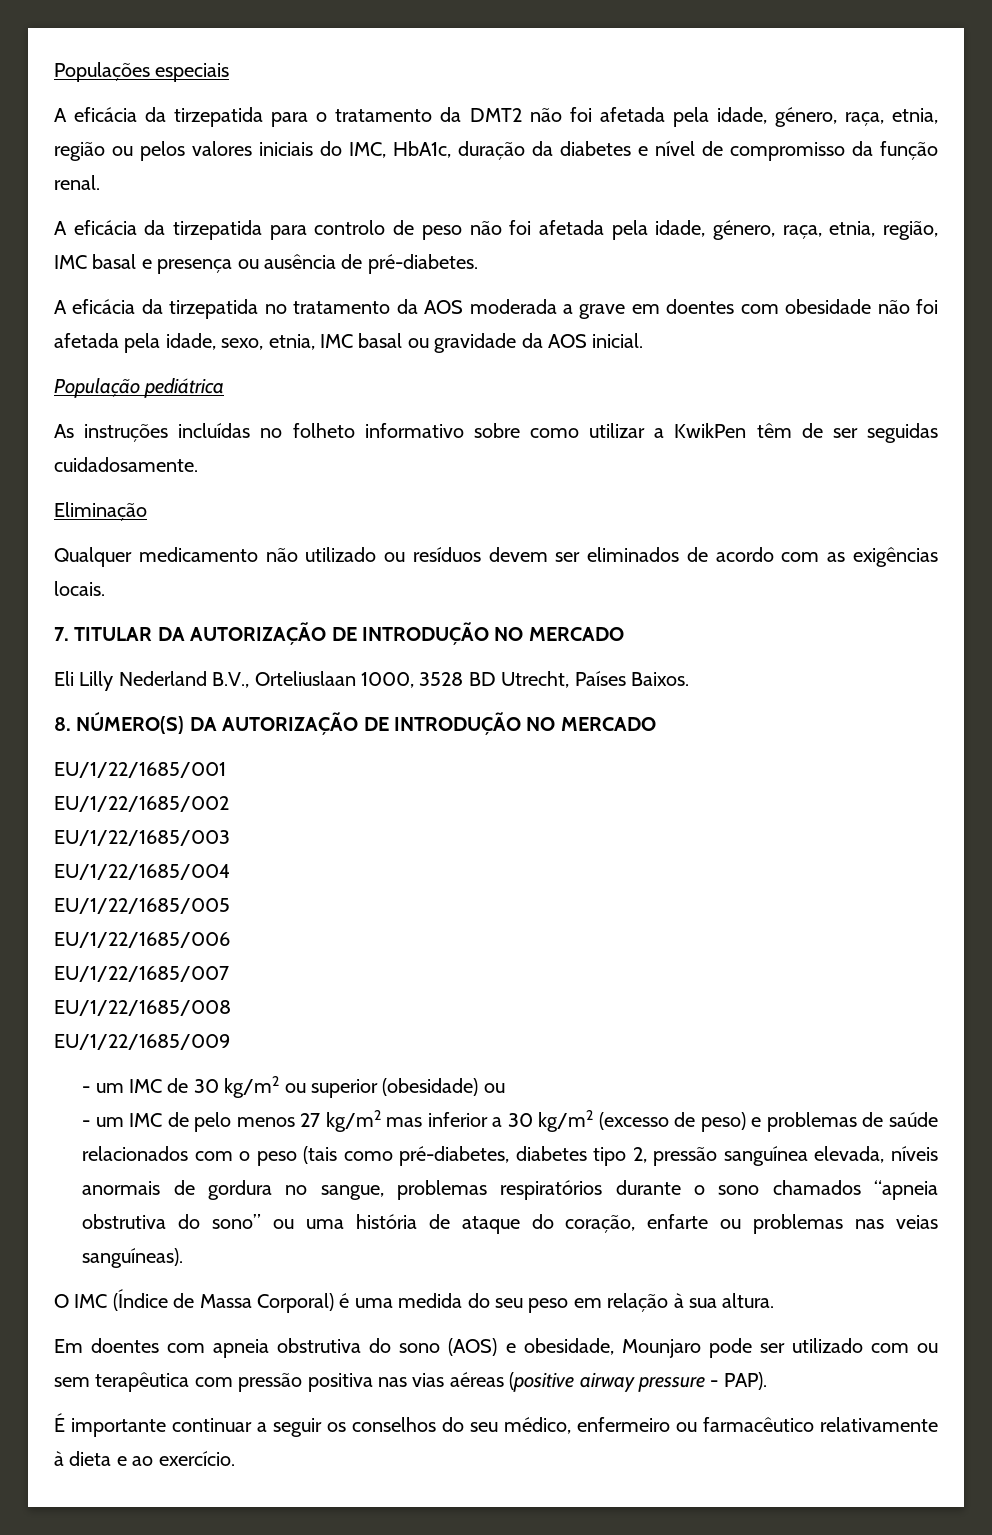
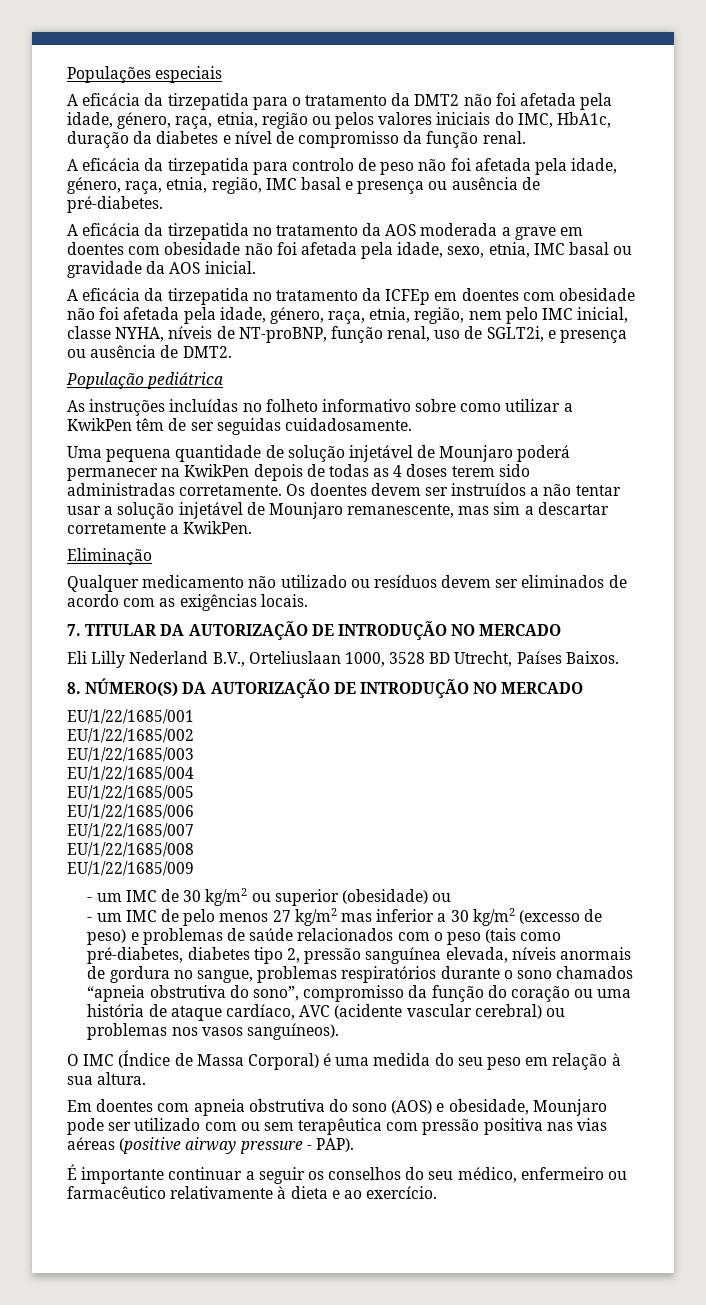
(644, 340) none -> [67,288,636,305] [67,307,629,324] [67,326,628,343] [67,345,232,358] // A eficácia da tirzepatida no tratamento da ICFEp em doentes com obesidade não foi afetada pela idade, género, raça, etnia, região, nem pelo IMC inicial, classe NYHA, níveis de NT-proBNP, função renal, uso de SGLT2i, e presença ou ausência de DMT2.
(198, 464) none -> [67,445,571,462] [67,464,530,481] [67,483,621,496] [67,502,609,519] [67,521,253,534] // Uma pequena quantidade de solução injetável de Mounjaro poderá permanecer na KwikPen depois de todas as 4 doses terem sido administradas corretamente. Os doentes devem ser instruídos a não tentar usar a solução injetável de Mounjaro remanescente, mas sim a descartar corretamente a KwikPen.
[212,1214,262,1229] sono” -> [253,985,570,1002] sono”, compromisso da função do coração
[531,1214,938,1234] [82,1248,184,1268] do coração, enfarte ou problemas nas veias sanguíneas). -> [226,1004,565,1020] [87,1023,340,1040] cardíaco, AVC (acidente vascular cerebral) ou problemas nos vasos sanguíneos).

